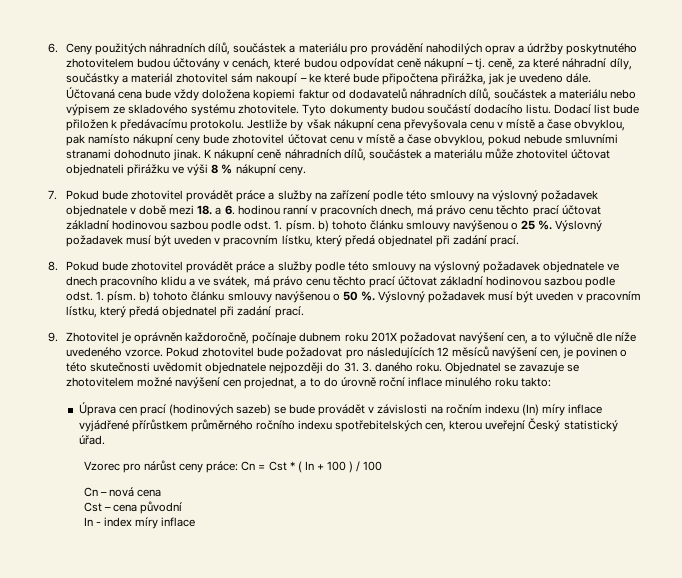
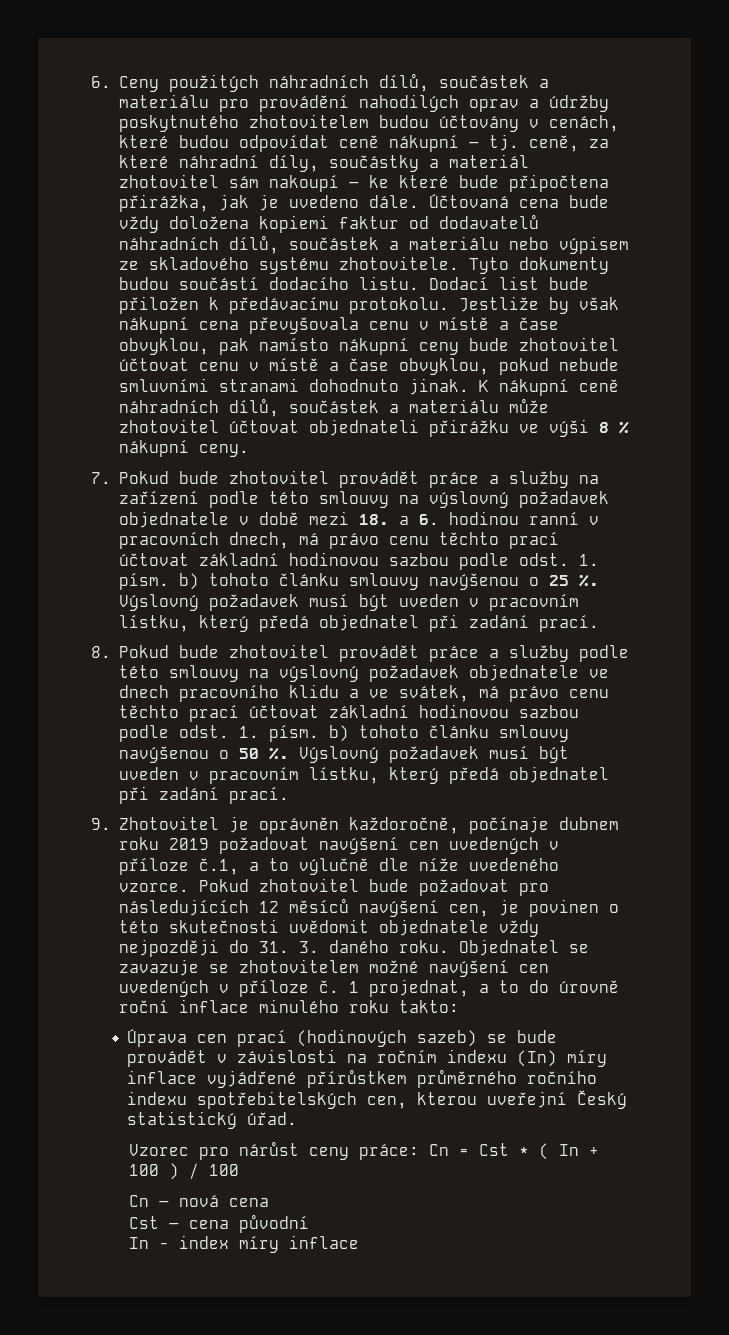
[370,332,397,342] 201X -> [168,838,209,850] 2019
[506,334,528,344] cen, -> [408,837,559,854] [118,858,239,875] cen uvedených v příloze č.1,
(267, 368) none -> [498,920,539,937] vždy
(242, 383) none -> [118,980,359,997] uvedených v příloze č. 1

